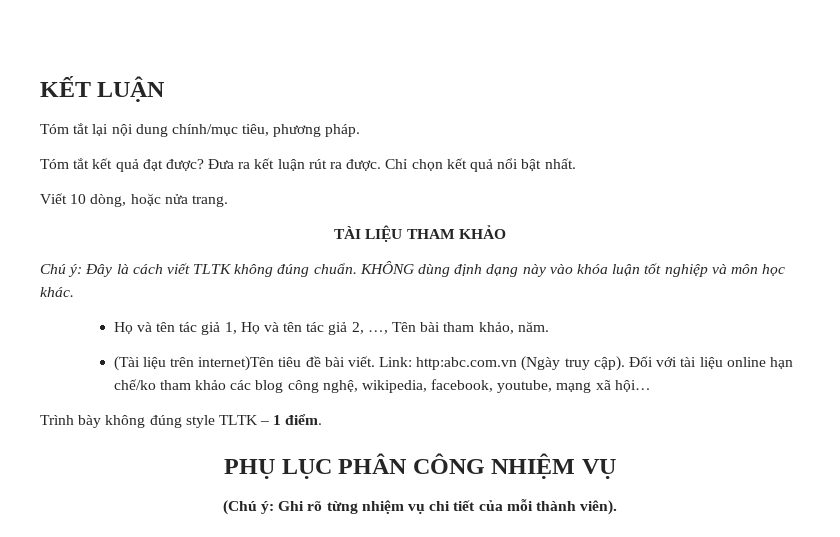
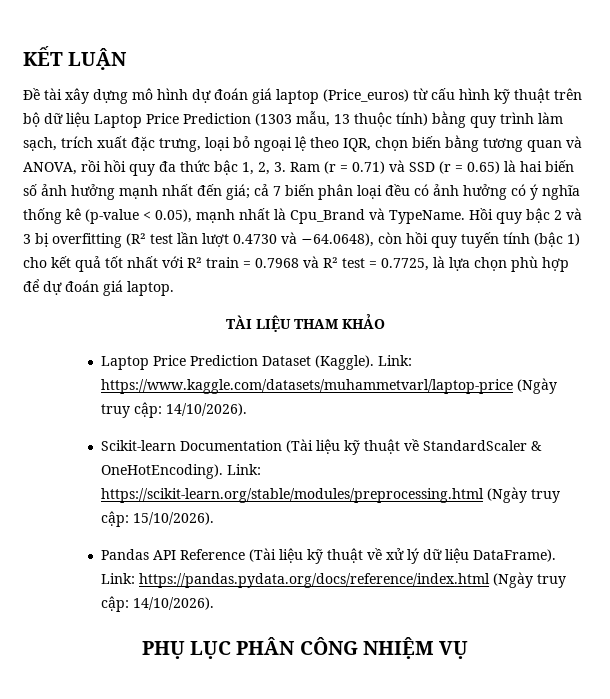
[40,123,361,137] [40,158,576,172] [40,193,228,207] [334,225,506,242] [40,261,786,277] [40,287,74,297] [113,321,549,335] [113,356,793,371] [113,379,651,393] [40,414,323,428] Tóm tắt lại nội dung chính/mục tiêu, phương pháp. // Tóm tắt kết quả đạt được? Đưa ra kết luận rút ra được. Chỉ chọn kết quả nổi bật nhất. // Viết 10 dòng, hoặc nửa trang. // TÀI LIỆU THAM KHẢO // Chú ý: Đây là cách viết TLTK không đúng chuẩn. KHÔNG dùng định dạng này vào khóa luận tốt nghiệp và môn học khác. // Họ và tên tác giả 1, Họ và tên tác giả 2, …, Tên bài tham khảo, năm. // (Tài liệu trên internet)Tên tiêu đề bài viết. Link: http:abc.com.vn (Ngày truy cập). Đối với tài liệu online hạn chế/ko tham khảo các blog công nghệ, wikipedia, facebook, youtube, mạng xã hội… // Trình bày không đúng style TLTK – 1 điểm. -> [23,88,582,104] [23,111,563,128] [23,135,582,152] [23,160,574,176] [23,184,580,200] [23,208,582,224] [23,232,580,248] [23,256,569,272] [23,279,174,296] [225,314,385,332] [100,355,412,370] [100,378,557,394] [100,402,247,418] [100,439,542,455] [100,464,261,479] [100,487,560,503] [100,511,214,527] [100,548,556,564] [100,572,566,588] [100,596,214,612] Đề tài xây dựng mô hình dự đoán giá laptop (Price_euros) từ cấu hình kỹ thuật trên bộ dữ liệu Laptop Price Prediction (1303 mẫu, 13 thuộc tính) bằng quy trình làm sạch, trích xuất đặc trưng, loại bỏ ngoại lệ theo IQR, chọn biến bằng tương quan và ANOVA, rồi hồi quy đa thức bậc 1, 2, 3. Ram (r = 0.71) và SSD (r = 0.65) là hai biến số ảnh hưởng mạnh nhất đến giá; cả 7 biến phân loại đều có ảnh hưởng có ý nghĩa thống kê (p-value < 0.05), mạnh nhất là Cpu_Brand và TypeName. Hồi quy bậc 2 và 3 bị overfitting (R² test lần lượt 0.4730 và −64.0648), còn hồi quy tuyến tính (bậc 1) cho kết quả tốt nhất với R² train = 0.7968 và R² test = 0.7725, là lựa chọn phù hợp để dự đoán giá laptop. // TÀI LIỆU THAM KHẢO // Laptop Price Prediction Dataset (Kaggle). Link: https://www.kaggle.com/datasets/muhammetvarl/laptop-price (Ngày truy cập: 14/10/2026). // Scikit-learn Documentation (Tài liệu kỹ thuật về StandardScaler & OneHotEncoding). Link: https://scikit-learn.org/stable/modules/preprocessing.html (Ngày truy cập: 15/10/2026). // Pandas API Reference (Tài liệu kỹ thuật về xử lý dữ liệu DataFrame). Link: https://pandas.pydata.org/docs/reference/index.html (Ngày truy cập: 14/10/2026).
[222,499,618,515] // (Chú ý: Ghi rõ từng nhiệm vụ chi tiết của mỗi thành viên). -> (469, 650) none

